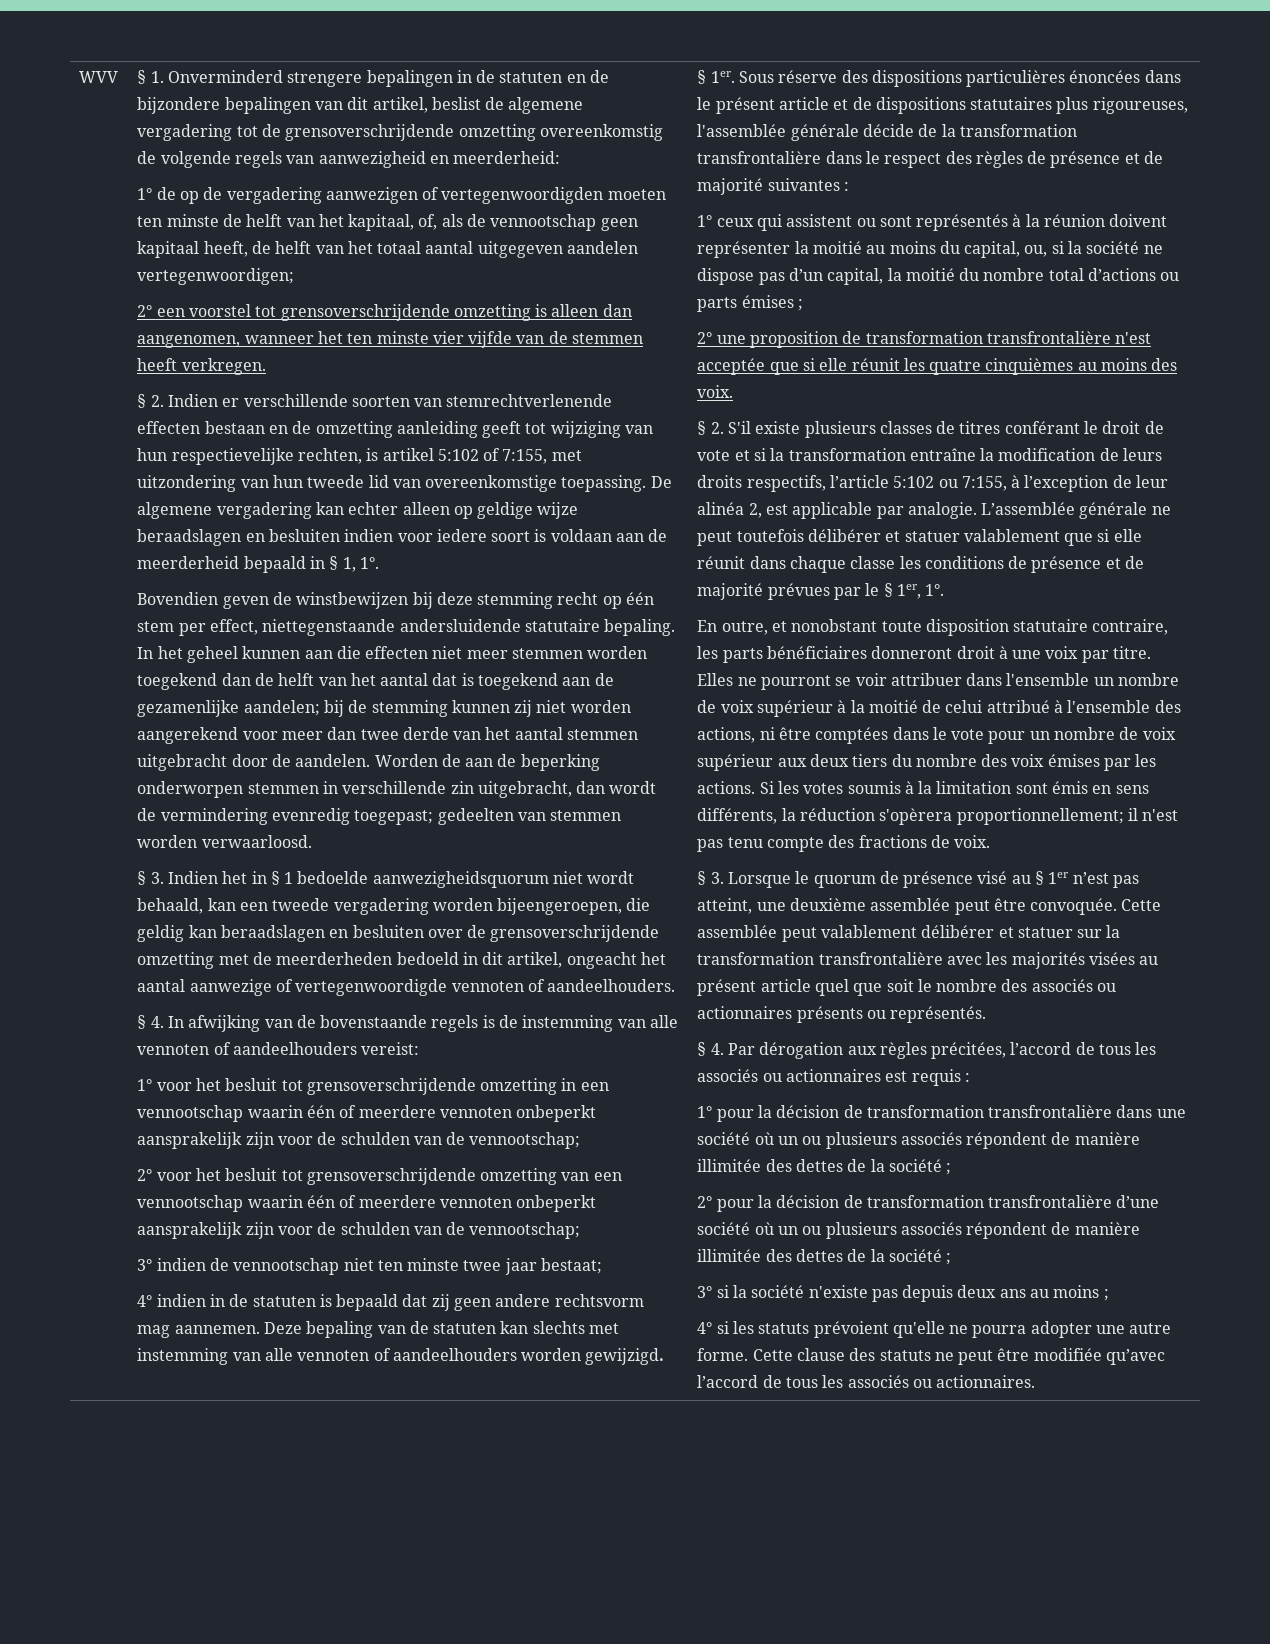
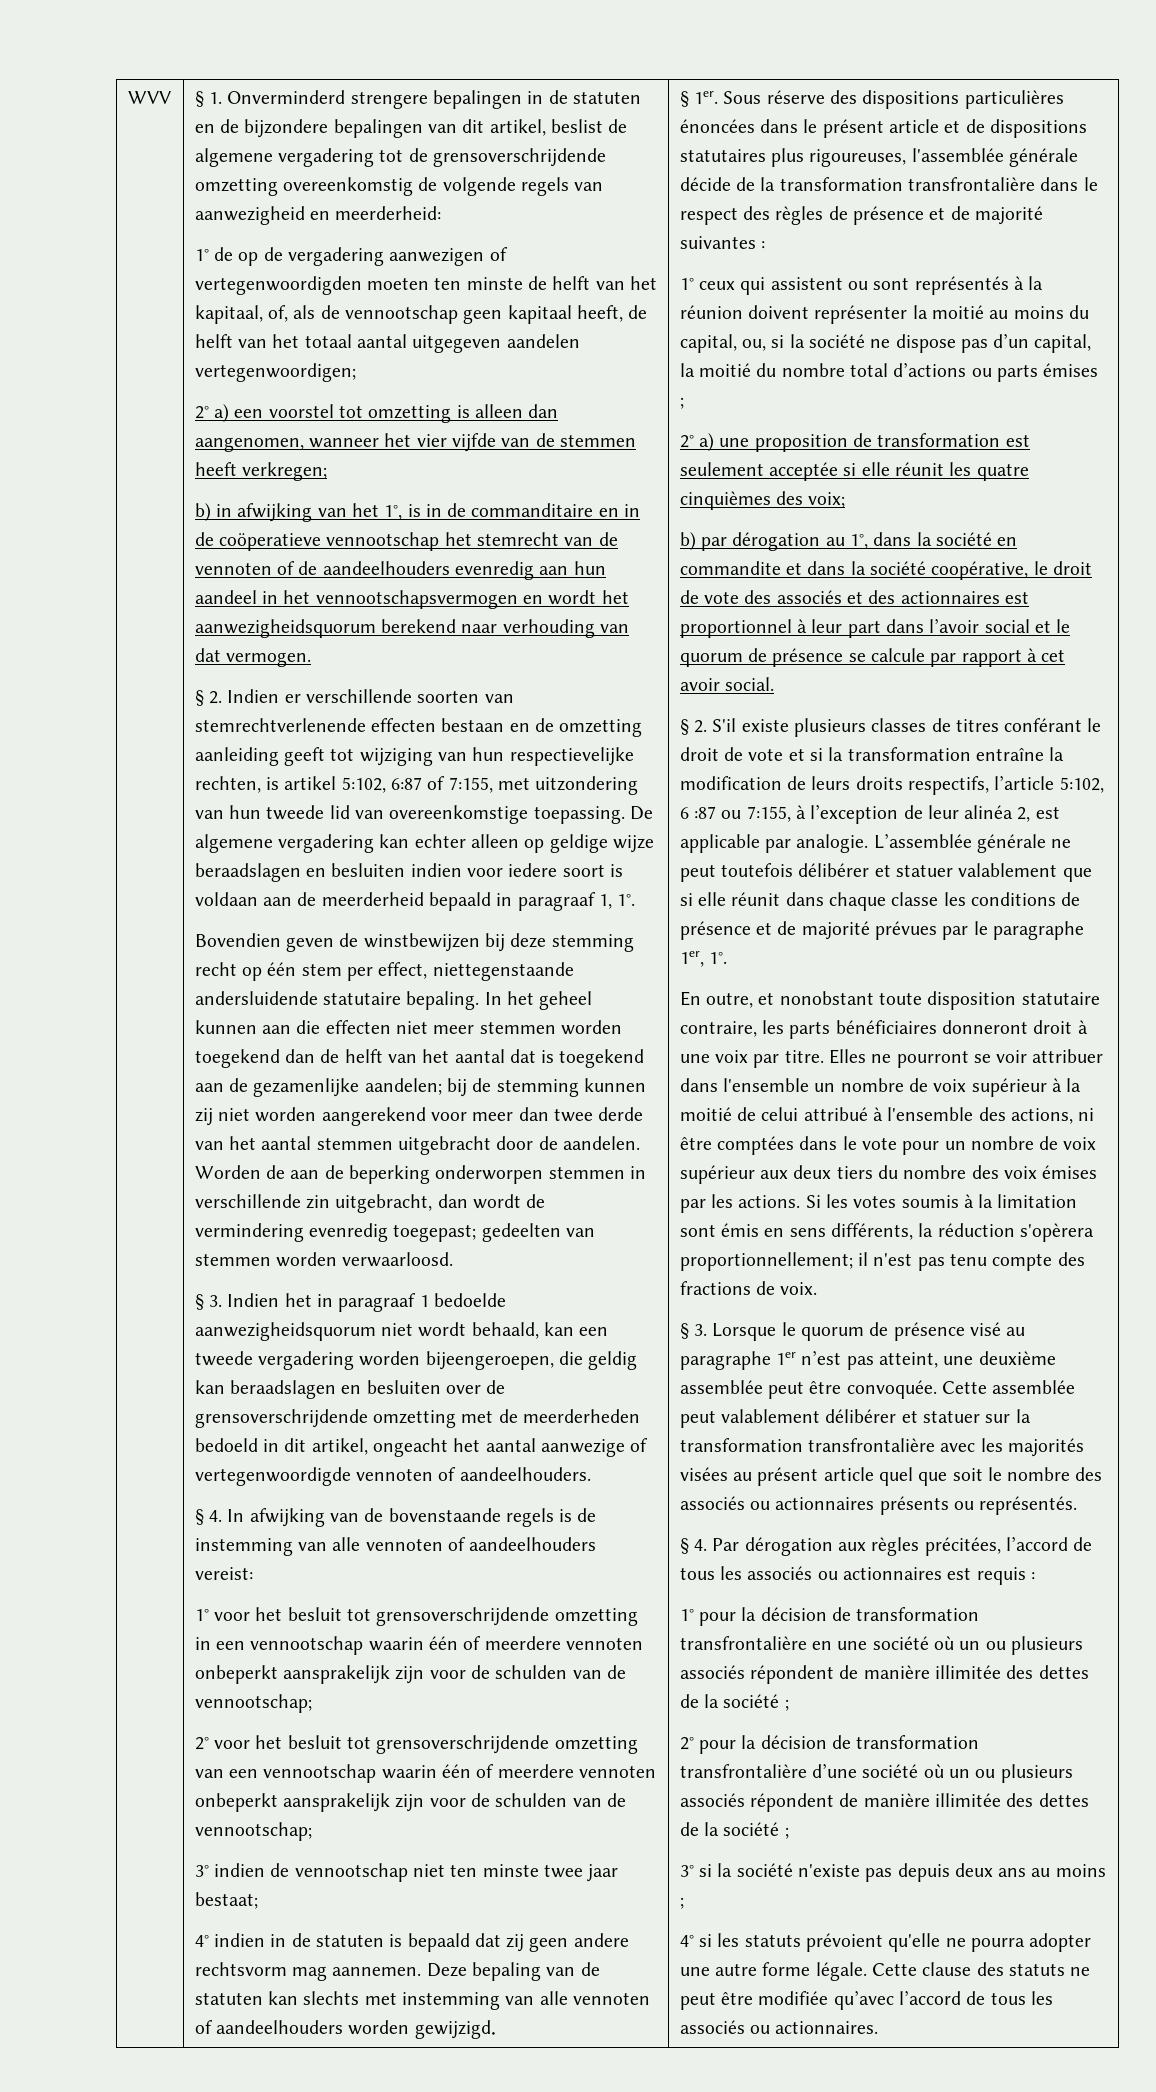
(153, 311) none -> [214,404,230,422] a)
[280,304,450,321] grensoverschrijdende -> (363, 411) none
[347,331,429,344] ten minste -> (412, 440) none
[181,358,266,375] verkregen. -> [242,462,328,481] [194,503,640,522] [194,532,618,551] [194,561,606,580] [194,590,629,609] [194,619,629,638] [194,648,312,667] verkregen; // b) in afwijking van het 1°, is in de commanditaire en in de coöperatieve vennootschap het stemrecht van de vennoten of de aandeelhouders evenredig aan hun aandeel in het vennootschapsvermogen en wordt het aanwezigheidsquorum berekend naar verhouding van dat vermogen.
[437,449,479,461] 5:102 -> [341,777,422,793] 5:102, 6:87
[329,556,339,570] § -> [517,892,596,911] paragraaf
[270,871,280,885] § -> [338,1293,417,1312] paragraaf
(713, 338) none -> [699,433,715,451] a)
[986,331,1152,344] [697,358,799,375] transfrontalière n'est acceptée que -> [1005,434,1030,447] [679,462,839,481] est seulement acceptée
[1077,358,1178,371] [697,385,734,398] au moins des voix. -> [776,491,846,508] [679,532,1018,551] [679,561,1092,580] [679,590,1029,604] [679,619,1071,638] [679,648,1066,667] [679,677,775,691] des voix; // b) par dérogation au 1°, dans la société en commandite et dans la société coopérative, le droit de vote des associés et des actionnaires est proportionnel à leur part dans l’avoir social et le quorum de présence se calcule par rapport à cet avoir social.
[893,476,935,488] 5:102 -> [1059,777,1104,793] [679,806,717,819] 5:102, 6 :87
[883,583,893,597] § -> [992,921,1084,940] paragraphe
[1035,871,1045,885] § -> [679,1351,771,1370] paragraphe
[1116,1105,1153,1118] dans -> [812,1641,833,1650] en
[697,1348,749,1361] forme. -> [762,1962,867,1981] forme légale.

